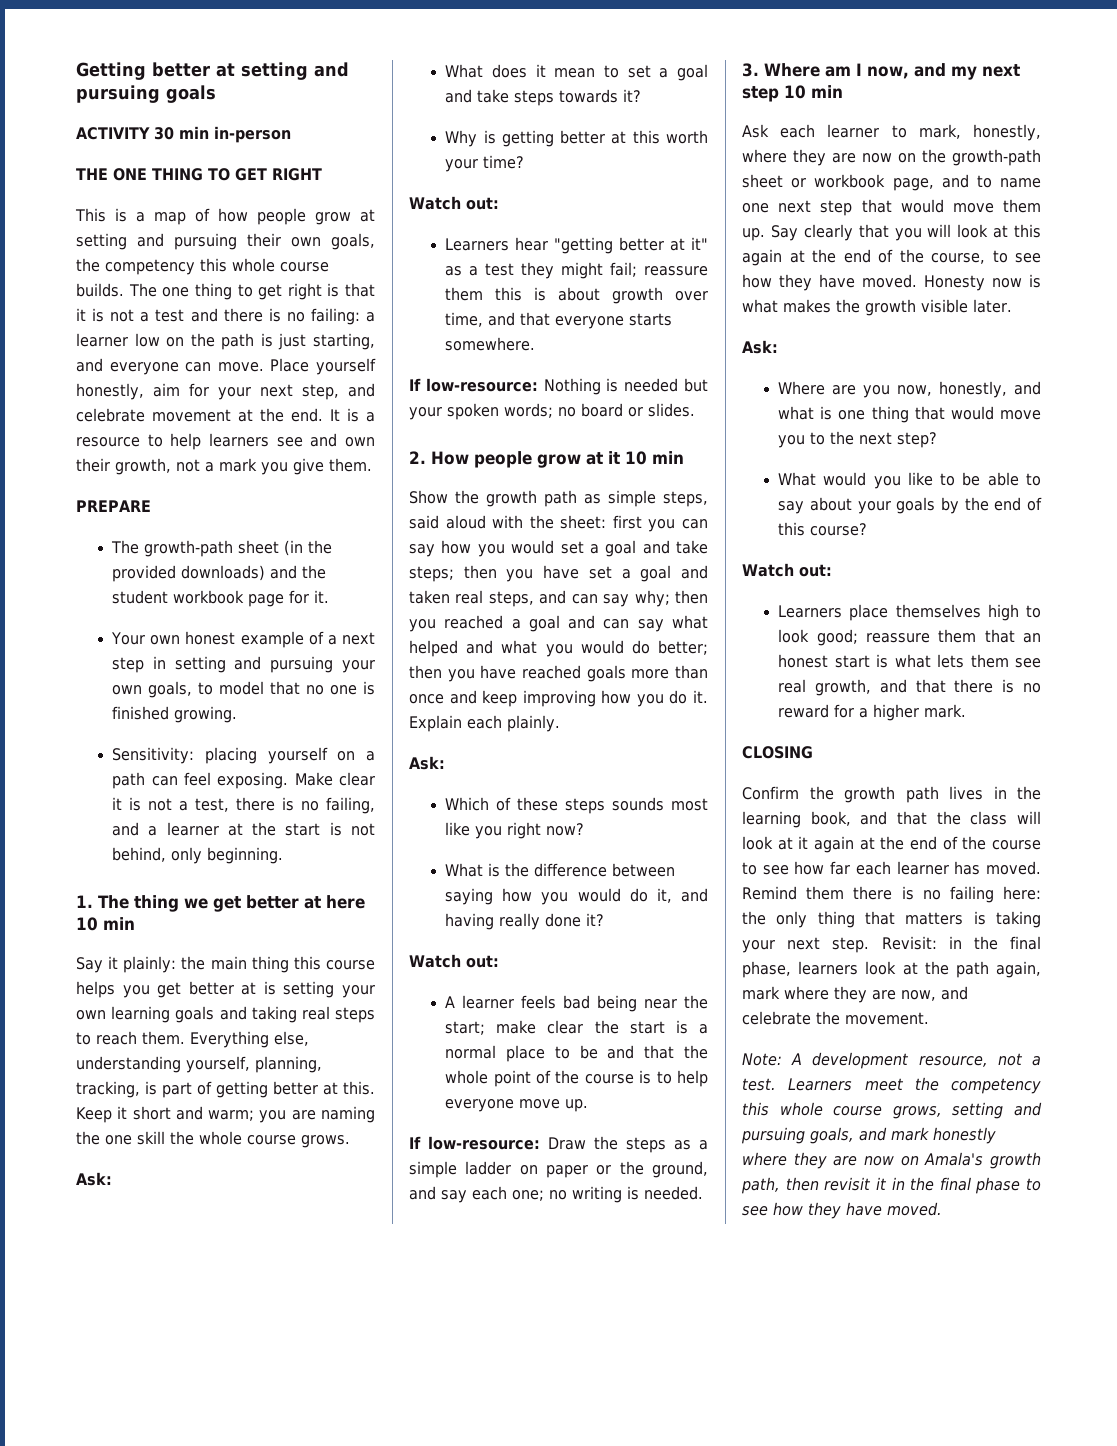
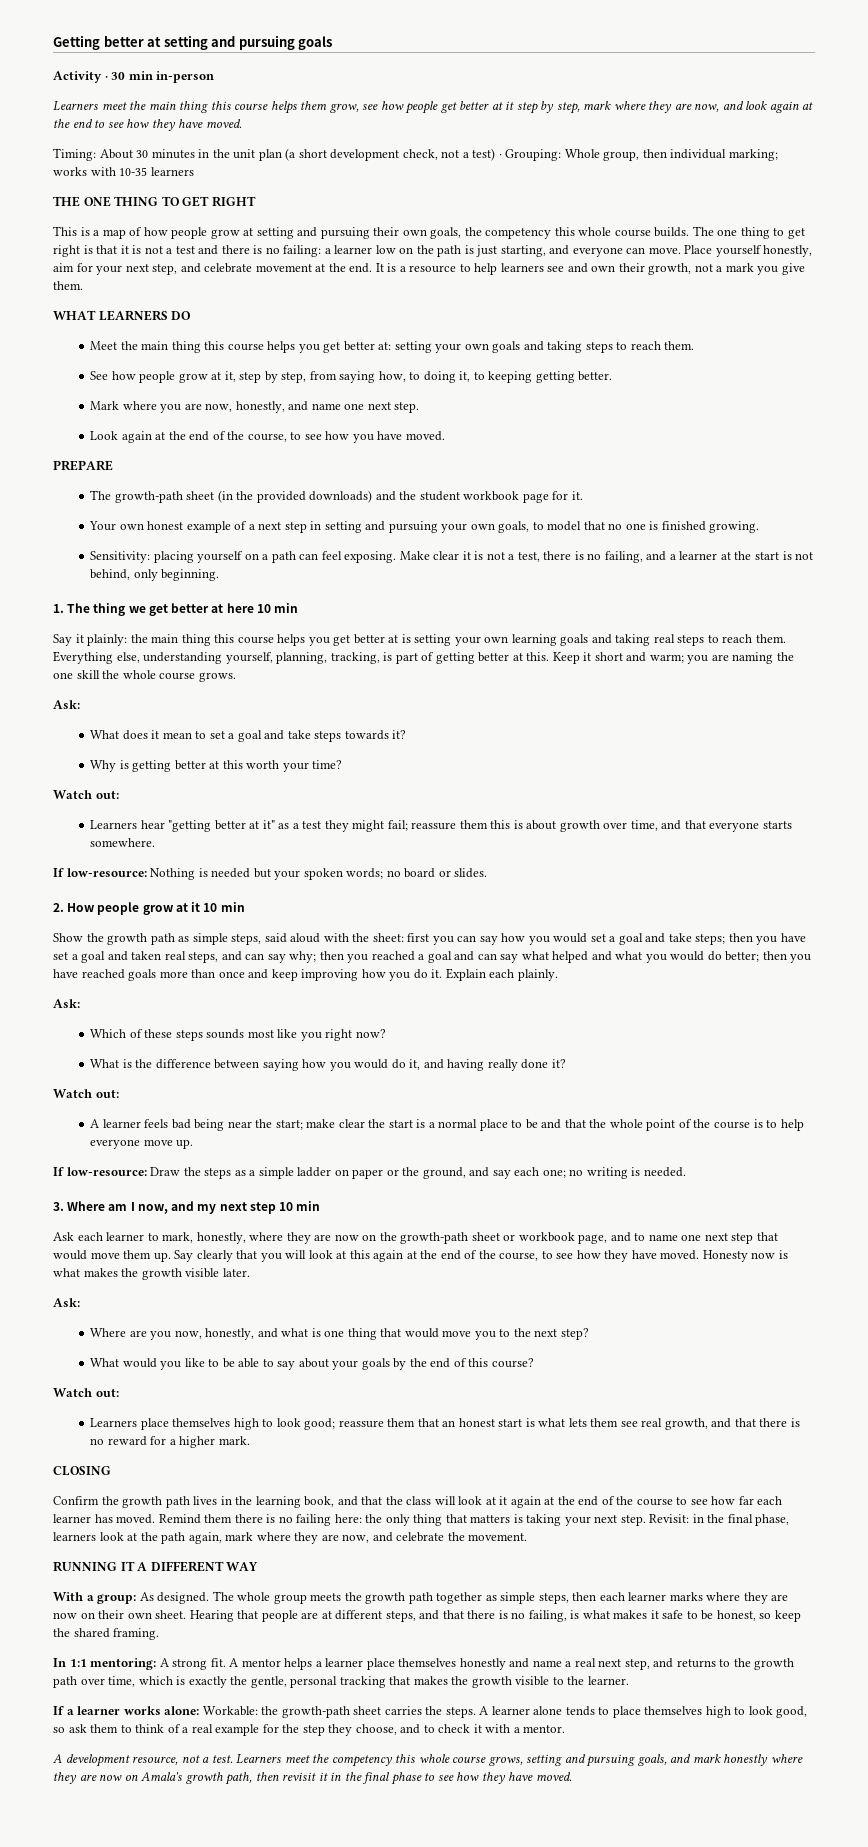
[76,127,150,140] ACTIVITY -> [53,71,108,83] Activity ·
(291, 134) none -> [53,101,814,114] [53,119,242,131] [53,148,778,161] [53,167,194,176] // Learners meet the main thing this course helps them grow, see how people get better at it step by step, mark where they are now, and look again at the end to see how they have moved. // Timing: About 30 minutes in the unit plan (a short development check, not a test) · Grouping: Whole group, then individual marking; works with 10-35 learners
(372, 465) none -> [53,310,192,321] [90,341,695,353] [90,371,613,383] [90,401,420,413] [90,431,445,443] // WHAT LEARNERS DO // Meet the main thing this course helps you get better at: setting your own goals and taking steps to reach them. // See how people grow at it, step by step, from saying how, to doing it, to keeping getting better. // Mark where you are now, honestly, and name one next step. // Look again at the end of the course, to see how you have moved.
[742,1053,782,1066] Note: -> [53,1561,259,1572] [53,1591,789,1604] [53,1610,801,1622] [53,1628,160,1640] [53,1658,795,1670] [53,1676,629,1688] [53,1706,808,1718] [53,1724,566,1736] RUNNING IT A DIFFERENT WAY // With a group: As designed. The whole group meets the growth path together as simple steps, then each learner marks where they are now on their own sheet. Hearing that people are at different steps, and that there is no failing, is what makes it safe to be honest, so keep the shared framing. // In 1:1 mentoring: A strong fit. A mentor helps a learner place themselves honestly and name a real next step, and returns to the growth path over time, which is exactly the gentle, personal tracking that makes the growth visible to the learner. // If a learner works alone: Workable: the growth-path sheet carries the steps. A learner alone tends to place themselves high to look good, so ask them to think of a real example for the step they choose, and to check it with a mentor. //

